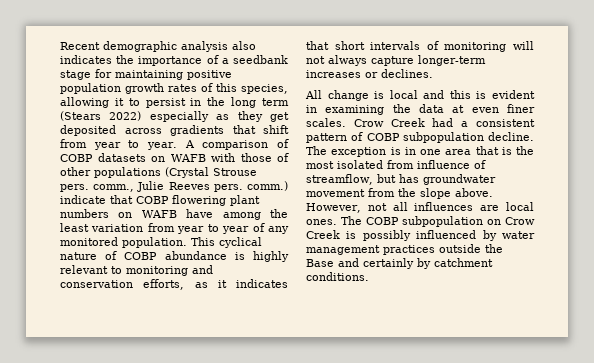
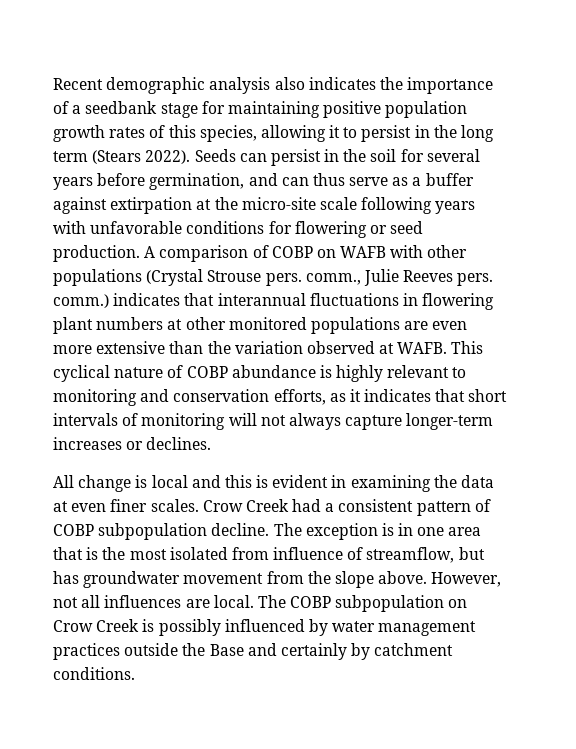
[109,111,289,122] [60,125,289,136] [60,139,178,150] 2022) especially as they get deposited across gradients that shift from year to year. -> [145,149,480,166] [53,173,474,190] [53,197,476,214] [53,221,424,238] [53,245,140,262] 2022). Seeds can persist in the soil for several years before germination, and can thus serve as a buffer against extirpation at the micro-site scale following years with unfavorable conditions for flowering or seed production.
[97,153,146,162] datasets -> (313, 252) none
[240,153,289,162] those of -> (424, 251) none
[60,195,260,206] [60,209,288,220] [60,223,289,234] [60,237,187,248] indicate that COBP flowering plant numbers on WAFB have among the least variation from year to year of any monitored population. -> [113,293,495,310] [53,317,468,334] [53,341,448,354] indicates that interannual fluctuations in flowering plant numbers at other monitored populations are even more extensive than the variation observed at WAFB.
[506,202,534,211] [306,219,337,225] local ones. -> [213,595,254,608] local.

